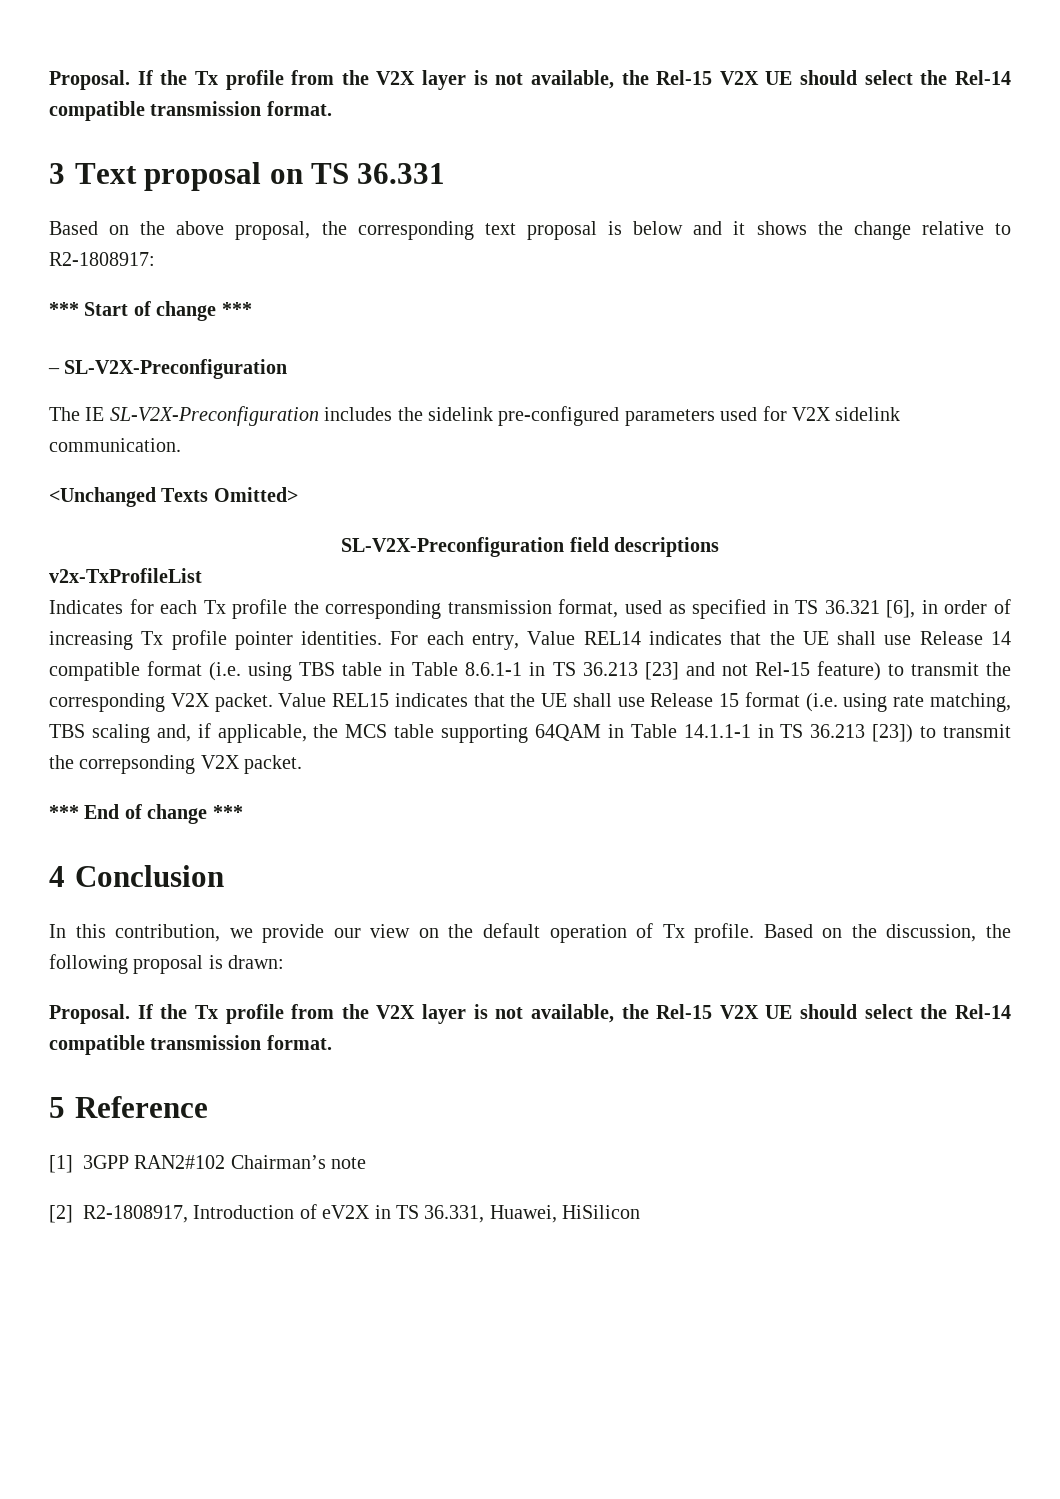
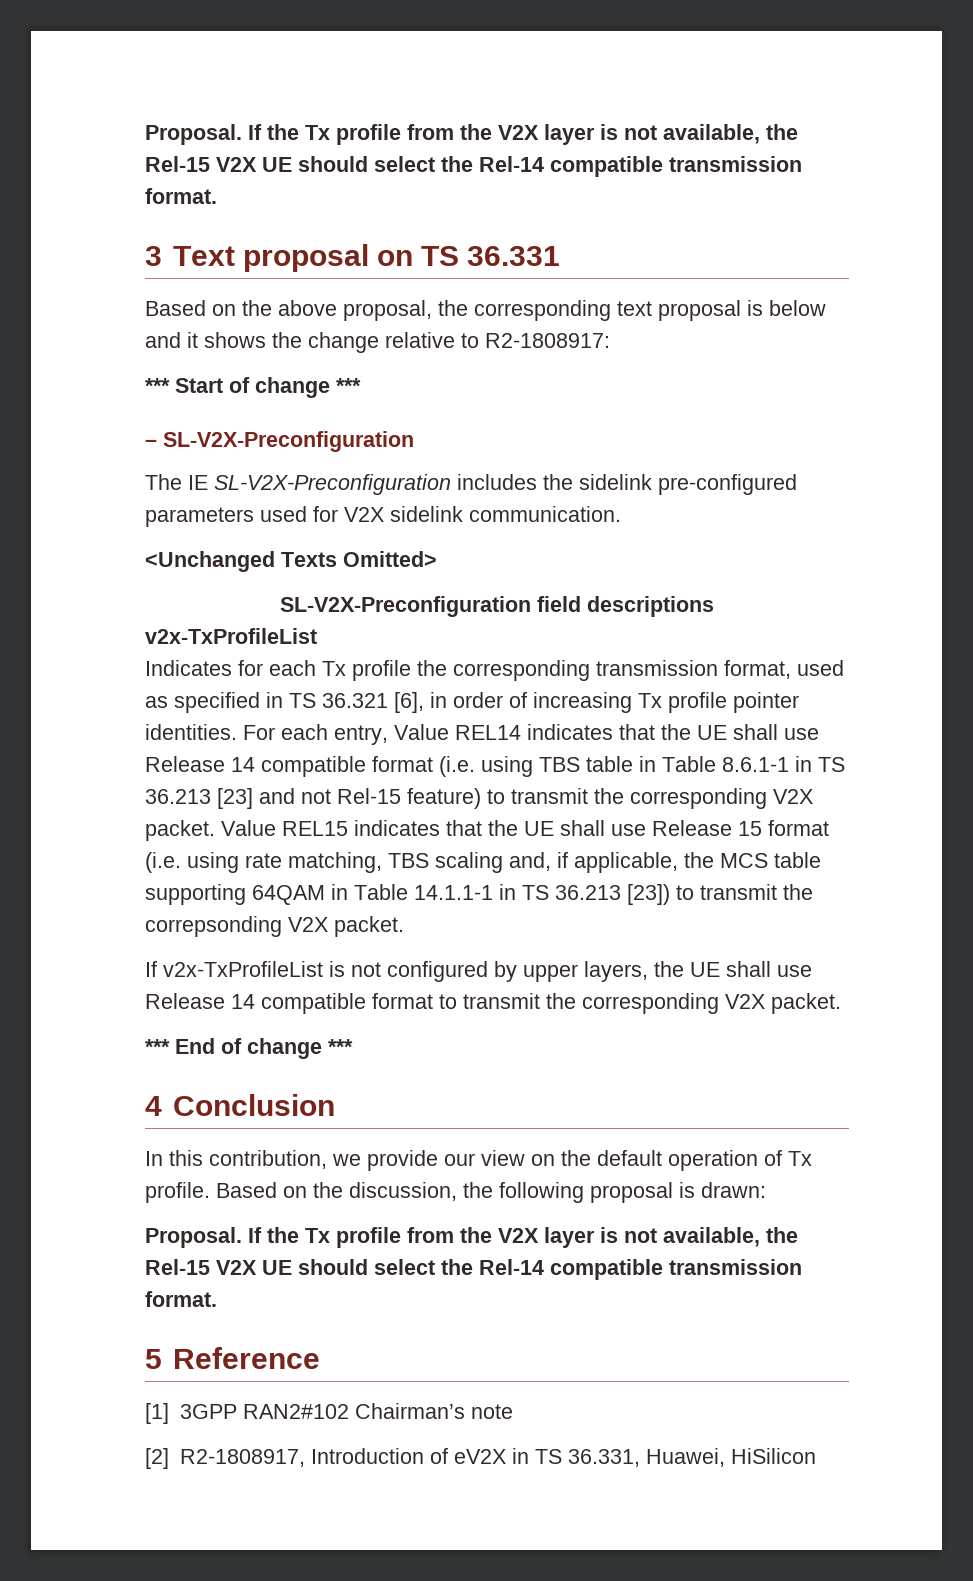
(303, 764) none -> [145,961,812,982] [145,993,841,1014] // If v2x-TxProfileList is not configured by upper layers, the UE shall use Release 14 compatible format to transmit the corresponding V2X packet.

